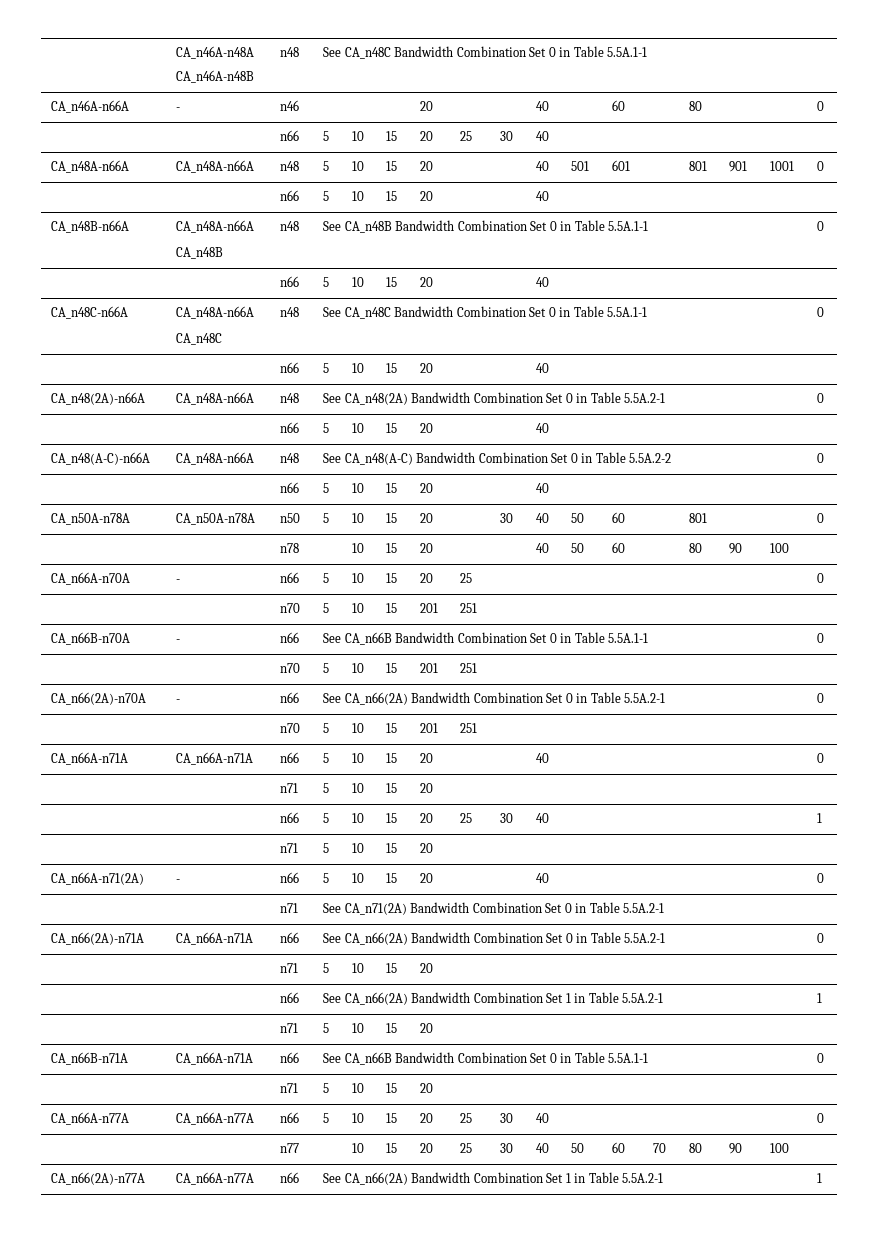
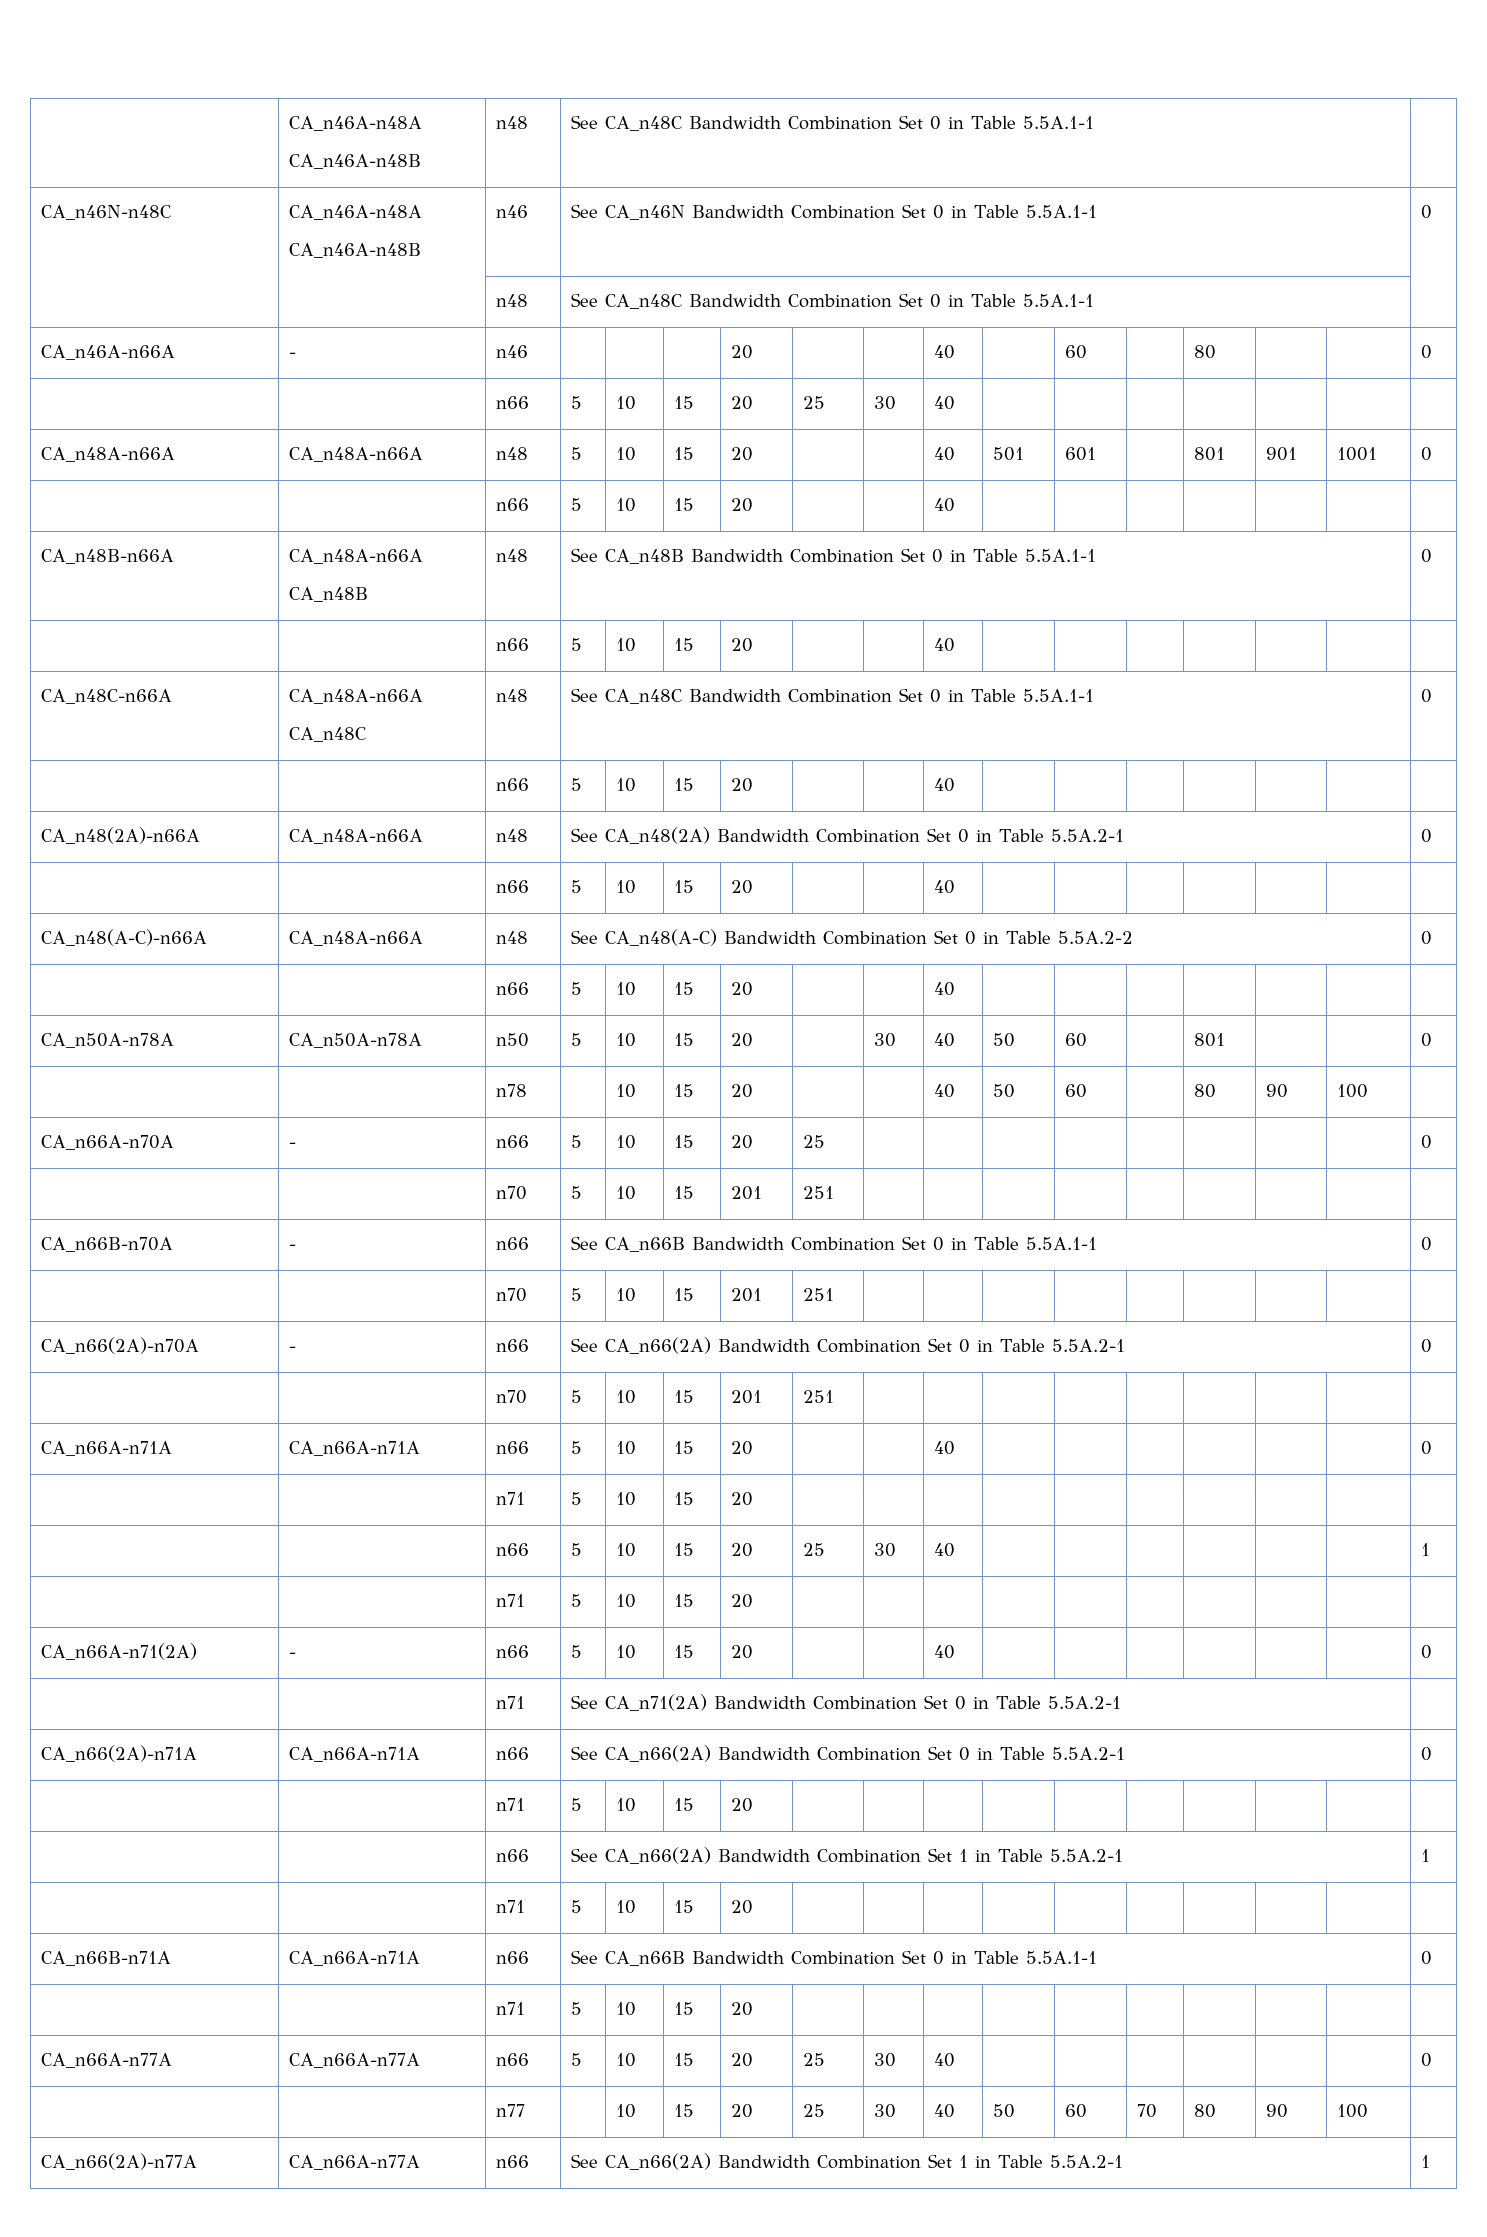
(648, 52) none -> [41,205,173,220] [289,205,423,220] [289,243,422,258] [496,205,529,218] [571,204,1098,220] [1421,205,1433,219] [496,294,529,307] [571,293,1095,309] // CA_n46N-n48C | CA_n46A-n48A // CA_n46A-n48B | n46 | See CA_n46N Bandwidth Combination Set 0 in Table 5.5A.1-1 | 0 // | | n48 | See CA_n48C Bandwidth Combination Set 0 in Table 5.5A.1-1 |

